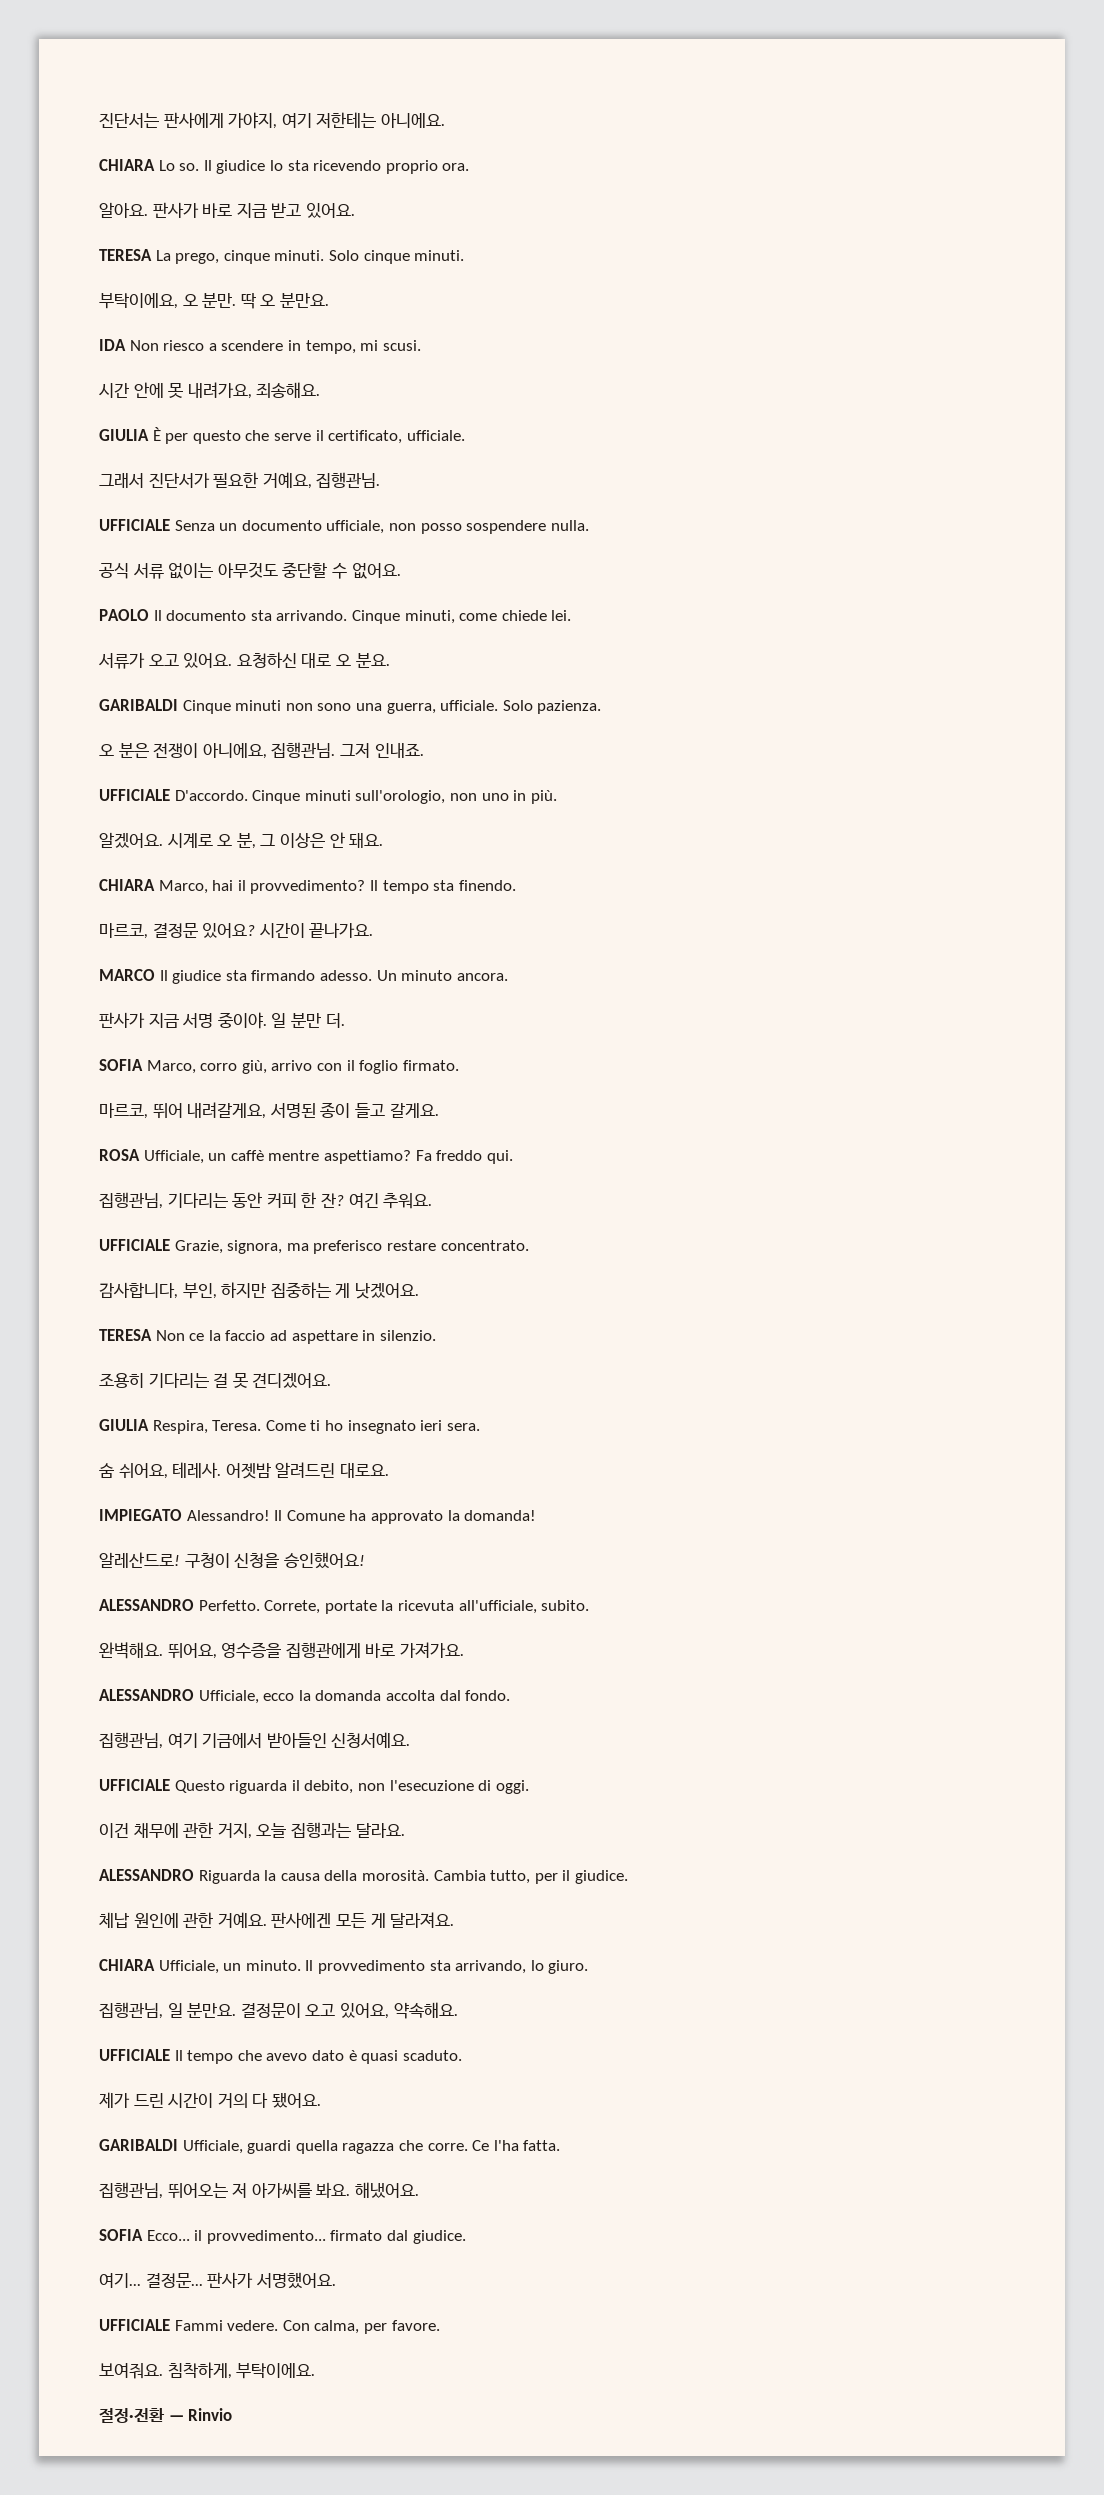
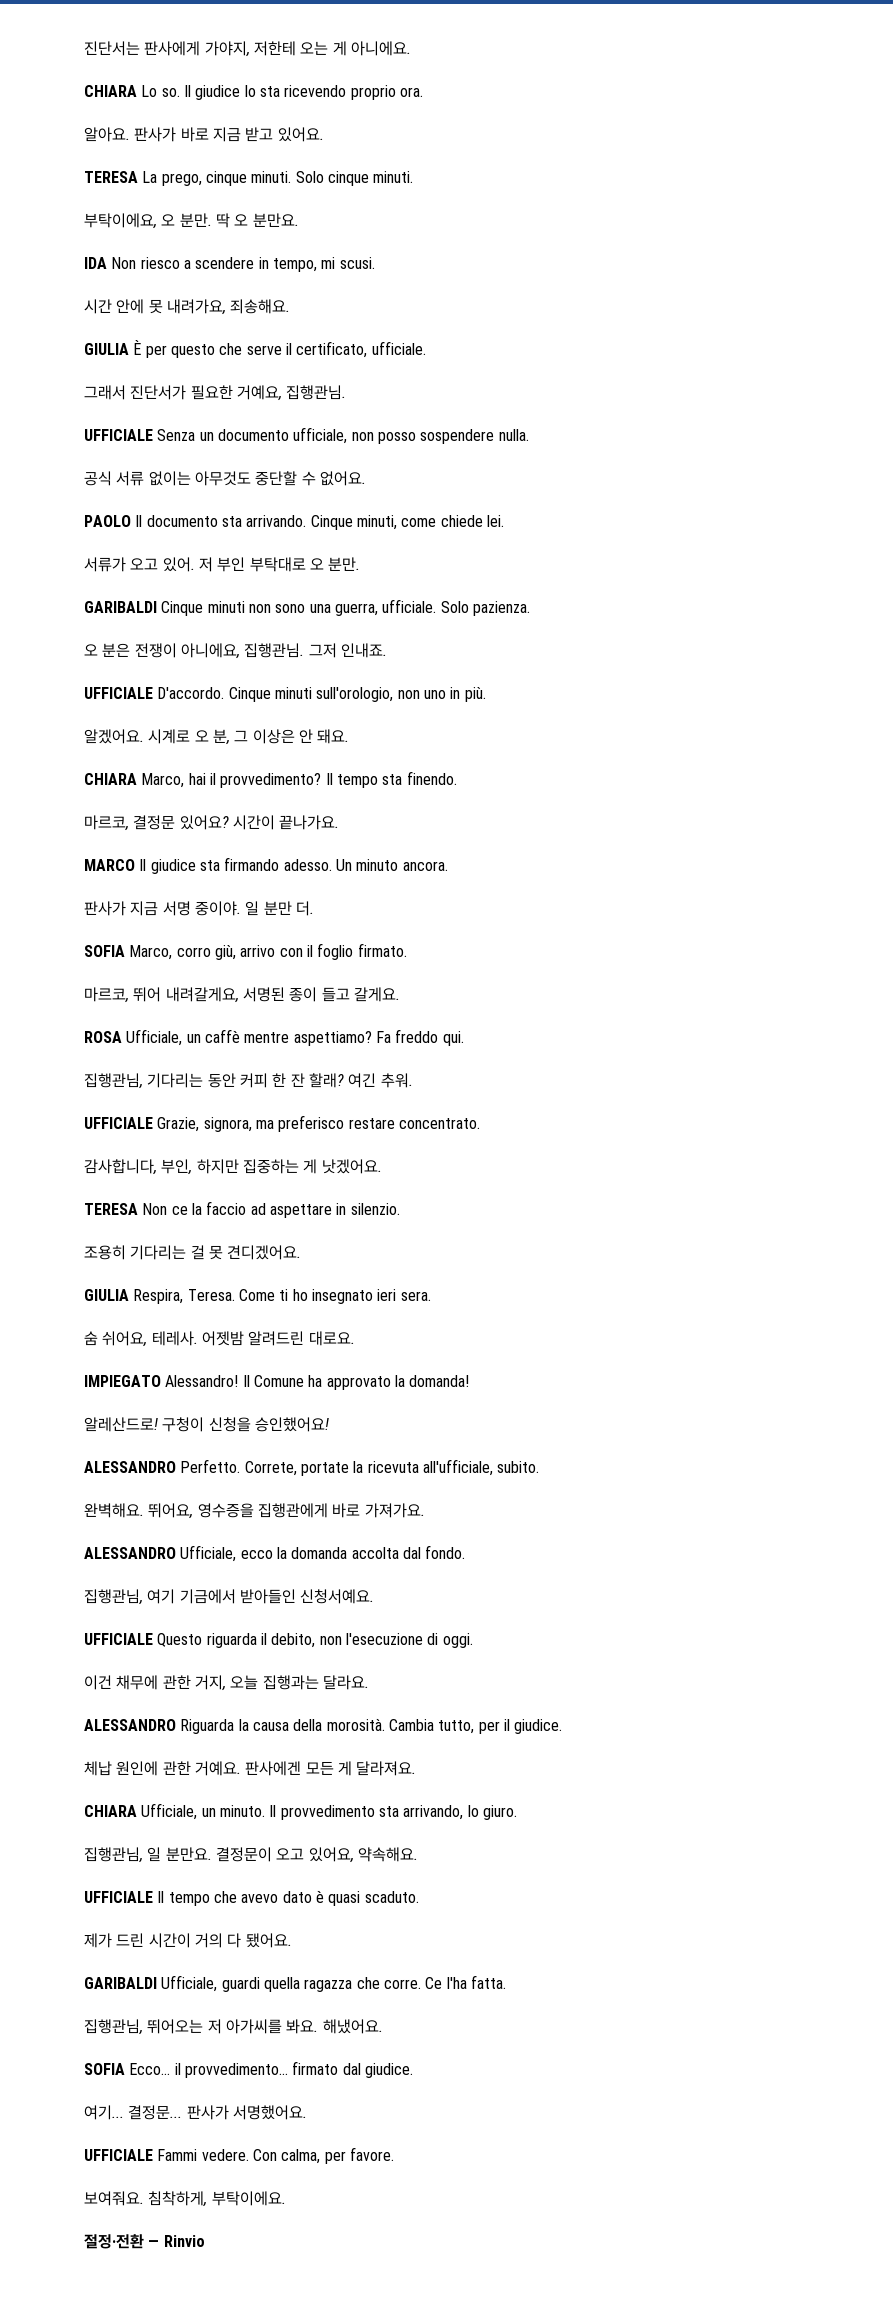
[281,112,377,128] 여기 저한테는 -> [253,41,347,56] 저한테 오는 게
[183,652,390,668] 있어요. 요청하신 대로 오 분요. -> [162,557,361,572] 있어. 저 부인 부탁대로 오 분만.
[320,1192,433,1209] 잔? 여긴 추워요. -> [290,1073,413,1088] 잔 할래? 여긴 추워.

